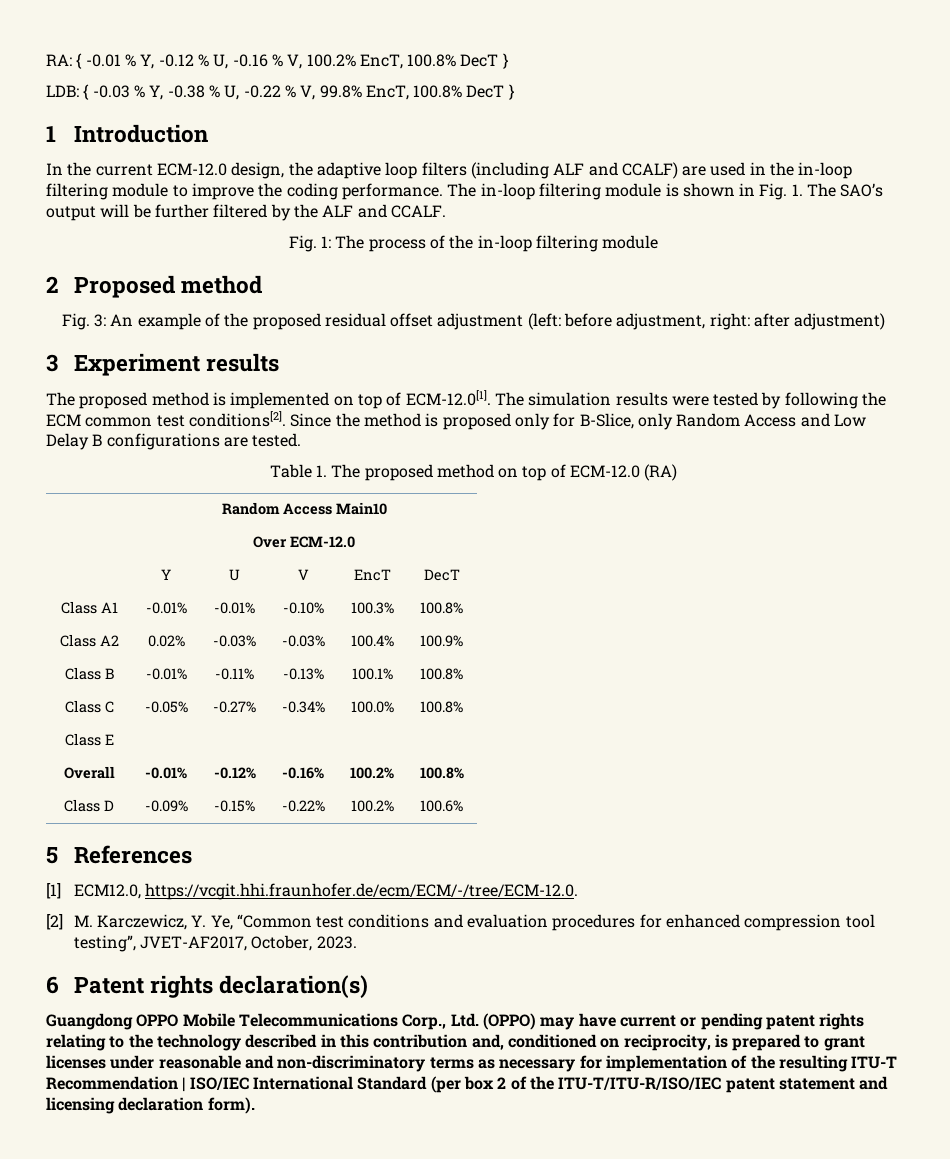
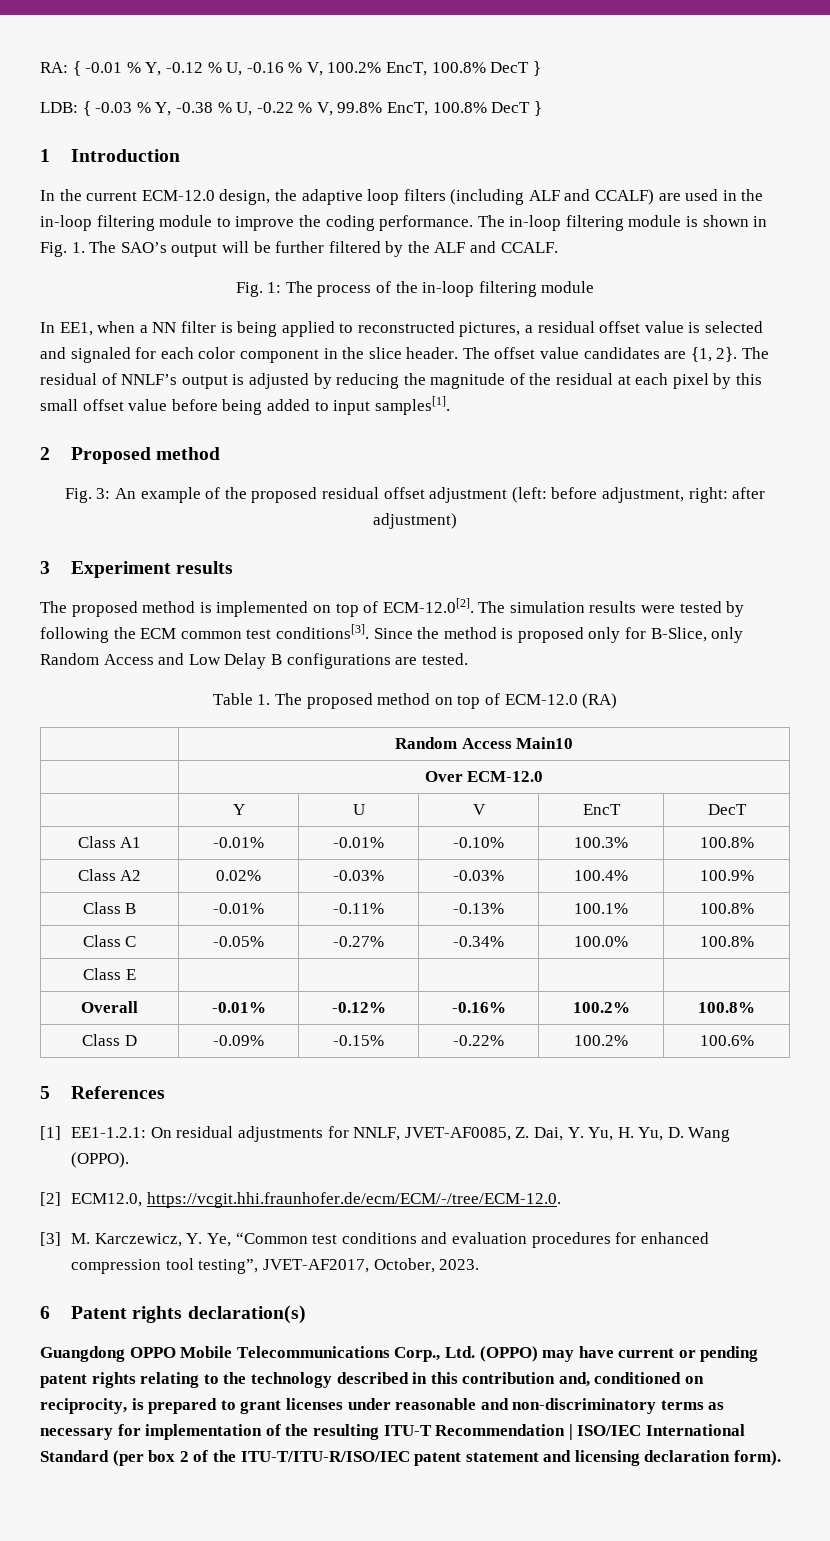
(659, 242) none -> [40,321,764,337] [40,347,770,363] [40,373,763,389] [40,396,450,415] // In EE1, when a NN filter is being applied to reconstructed pictures, a residual offset value is selected and signaled for each color component in the slice header. The offset value candidates are {1, 2}. The residual of NNLF’s output is adjusted by reducing the magnitude of the residual at each pixel by this small offset value before being added to input samples[1].
[405,390,491,406] ECM-12.0[1]. -> [382,598,474,613] ECM-12.0[2].
[188,411,286,427] conditions[2]. -> [275,624,369,639] conditions[3].
(61, 891) none -> [71,1126,731,1142] [71,1152,130,1168] [40,1192,61,1206] EE1-1.2.1: On residual adjustments for NNLF, JVET-AF0085, Z. Dai, Y. Yu, H. Yu, D. Wang (OPPO). // [2]
[46,914,63,930] [2] -> [40,1232,61,1246] [3]

